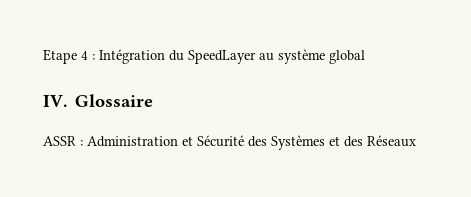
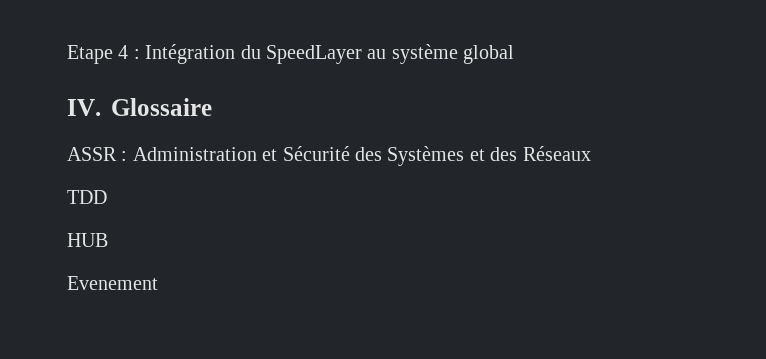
(416, 141) none -> [67,190,107,204] [67,233,108,247] [67,276,158,290] // TDD // HUB // Evenement

